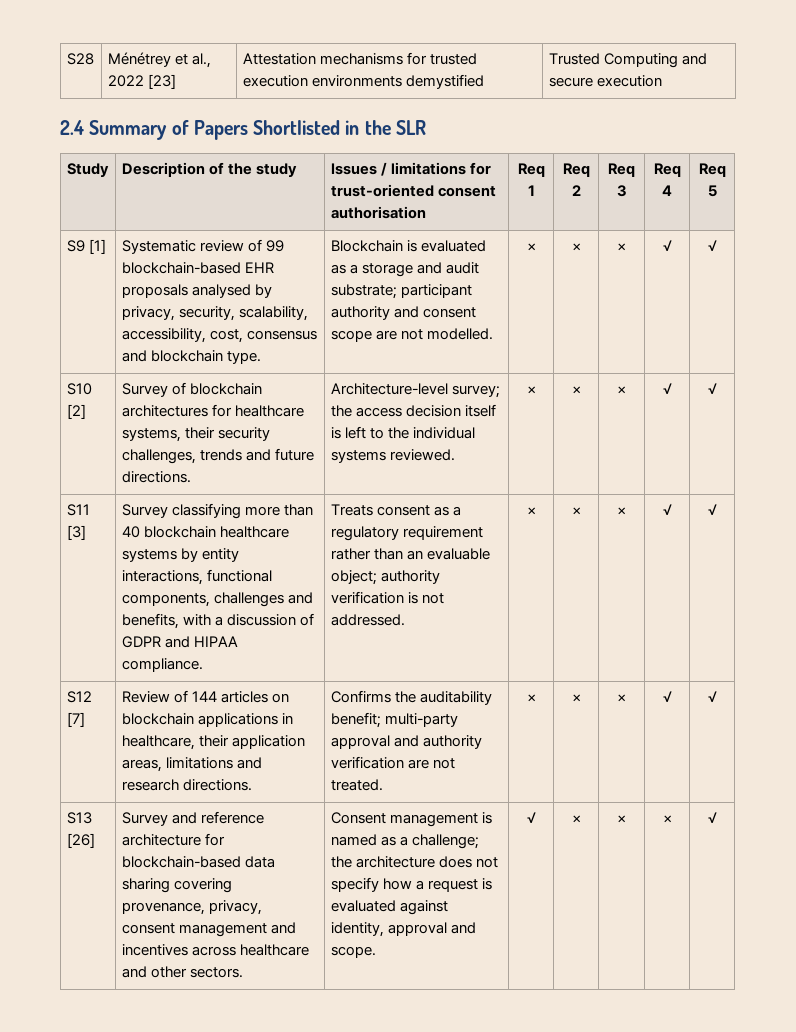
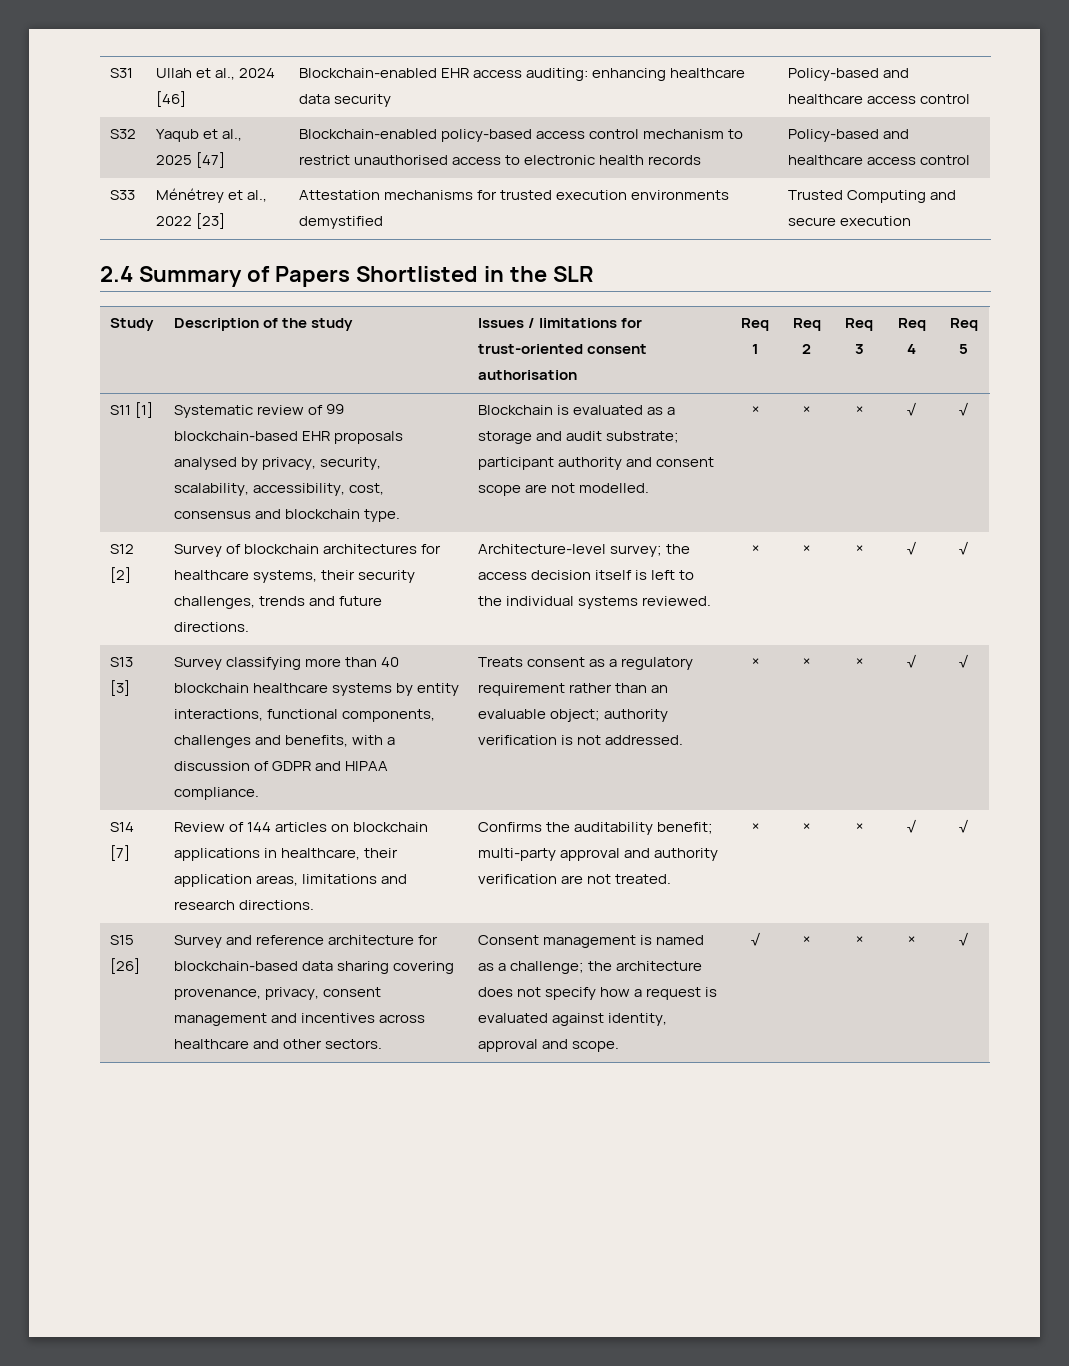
[66,53,94,65] S28 -> [109,68,133,78] [155,68,275,80] [155,91,186,107] [298,68,745,81] [298,94,391,107] [787,68,909,81] [787,94,970,104] [109,129,136,139] [155,129,242,142] [155,152,225,168] [298,129,743,142] [298,155,702,165] [787,129,909,142] [787,155,970,165] [109,190,135,200] S31 | Ullah et al., 2024 [46] | Blockchain-enabled EHR access auditing: enhancing healthcare data security | Policy-based and healthcare access control // S32 | Yaqub et al., 2025 [47] | Blockchain-enabled policy-based access control mechanism to restrict unauthorised access to electronic health records | Policy-based and healthcare access control // S33
[66,240,85,252] S9 -> [109,405,131,415] S11
[66,383,92,395] S10 -> [109,544,134,554] S12
[66,504,90,516] S11 -> [109,657,133,667] S13
[66,691,92,703] S12 -> [109,822,134,832] S14
[66,812,92,824] S13 -> [109,935,134,945] S15

